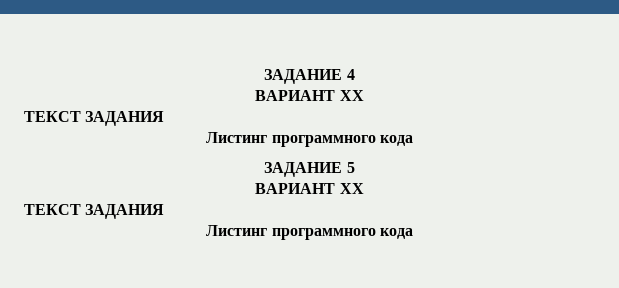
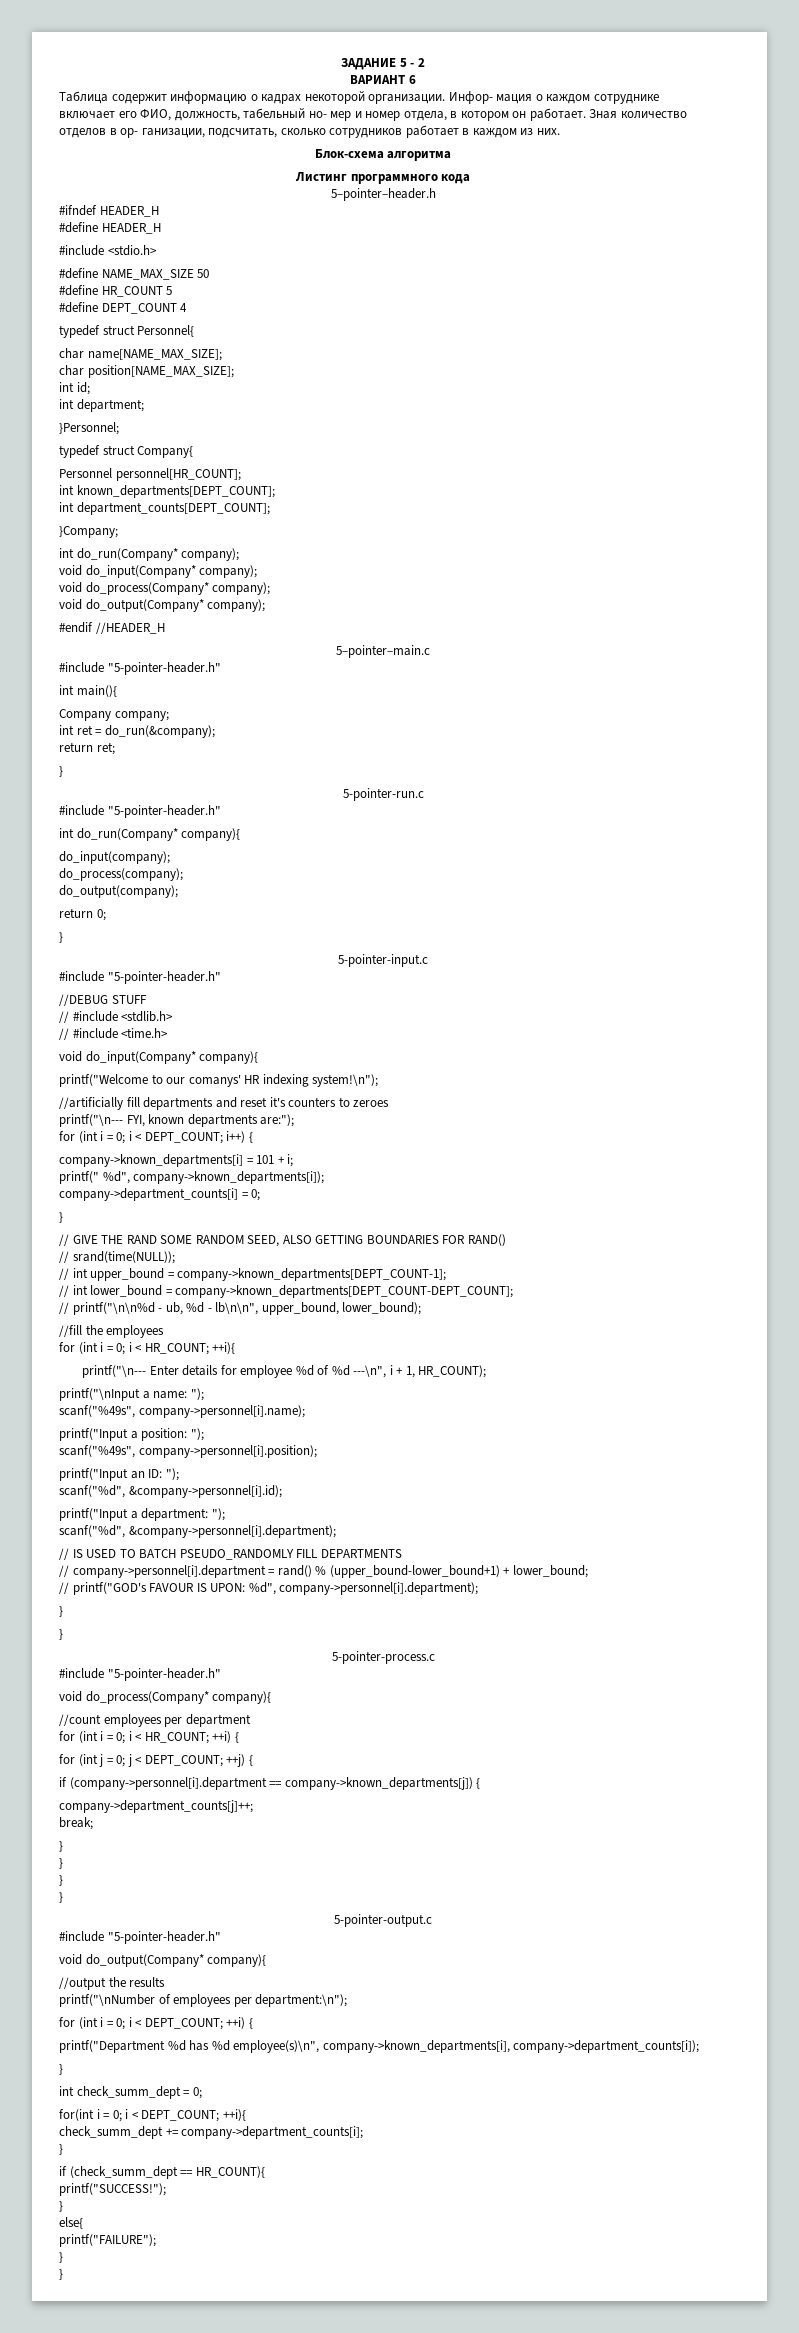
[264,69,355,84] [255,90,364,101] [24,111,165,126] [206,132,413,147] [264,162,355,177] [255,183,364,194] [24,204,165,219] [206,225,413,240] ЗАДАНИЕ 4 // ВАРИАНТ ХХ // ТЕКСТ ЗАДАНИЯ // Листинг программного кода // ЗАДАНИЕ 5 // ВАРИАНТ ХХ // ТЕКСТ ЗАДАНИЯ // Листинг программного кода -> [341,58,425,70] [350,75,416,84] [59,91,659,104] [59,108,687,121] [59,125,560,138] [314,149,452,161] [294,172,471,184] [330,188,436,201] [59,205,159,217] [59,222,161,234] [59,245,157,256] [59,268,210,280] [59,285,173,297] [59,302,188,314] [59,325,195,338] [59,348,222,361] [59,365,234,378] [59,382,90,395] [59,399,144,412] [59,422,119,435] [59,445,194,458] [59,468,241,481] [59,485,275,498] [59,502,270,515] [59,526,118,538] [59,548,240,561] [59,565,258,578] [59,582,271,595] [59,599,266,612] [59,622,165,634] [336,645,430,658] [59,662,221,675] [59,685,117,697] [59,709,169,721] [59,725,215,738] [59,742,115,755] [59,766,63,777] [342,788,424,801] [59,805,221,818] [59,828,241,841] [59,851,170,864] [59,868,183,881] [59,885,178,898] [59,908,106,921] [59,932,63,943] [338,954,428,967] [59,971,221,984] [59,994,147,1006] [59,1011,174,1023] [59,1028,169,1040] [59,1051,259,1064] [59,1074,379,1087] [59,1097,390,1110] [59,1114,295,1127] [59,1131,253,1144] [59,1154,294,1167] [59,1171,325,1184] [59,1188,261,1201] [59,1212,63,1223] [59,1234,506,1247] [59,1251,175,1264] [59,1268,447,1281] [59,1285,514,1298] [59,1302,422,1315] [59,1325,165,1338] [59,1342,236,1355] [81,1365,487,1378] [59,1388,204,1401] [59,1405,305,1418] [59,1428,204,1441] [59,1445,317,1458] [59,1468,179,1481] [59,1485,282,1498] [59,1508,225,1521] [59,1525,336,1538] [59,1548,402,1560] [59,1565,588,1578] [59,1582,479,1595] [59,1606,63,1617] [59,1629,63,1640] [331,1651,435,1664] [59,1668,221,1681] [59,1691,272,1704] [59,1714,251,1727] [59,1731,239,1744] [59,1754,253,1767] [59,1777,481,1790] [59,1800,253,1813] [59,1817,93,1830] [59,1841,63,1852] [59,1858,63,1869] [59,1875,63,1886] [59,1892,63,1903] [334,1914,432,1927] [59,1931,221,1944] [59,1954,267,1967] [59,1977,166,1990] [59,1994,348,2007] [59,2017,253,2030] [59,2040,700,2053] [59,2064,63,2075] [59,2086,202,2099] [59,2109,246,2122] [59,2126,364,2139] [59,2144,63,2155] [59,2166,265,2179] [59,2183,166,2196] [59,2201,63,2212] [59,2217,83,2229] [59,2234,156,2247] [59,2252,63,2263] [59,2269,63,2280] ЗАДАНИЕ 5 - 2 // ВАРИАНТ 6 // Таблица содержит информацию о кадрах некоторой организации. Инфор- мация о каждом сотруднике включает его ФИО, должность, табельный но- мер и номер отдела, в котором он работает. Зная количество отделов в ор- ганизации, подсчитать, сколько сотрудников работает в каждом из них. // Блок-схема алгоритма // Листинг программного кода // 5–pointer–header.h // #ifndef HEADER_H // #define HEADER_H // #include <stdio.h> // #define NAME_MAX_SIZE 50 // #define HR_COUNT 5 // #define DEPT_COUNT 4 // typedef struct Personnel{ // char name[NAME_MAX_SIZE]; // char position[NAME_MAX_SIZE]; // int id; // int department; // }Personnel; // typedef struct Company{ // Personnel personnel[HR_COUNT]; // int known_departments[DEPT_COUNT]; // int department_counts[DEPT_COUNT]; // }Company; // int do_run(Company* company); // void do_input(Company* company); // void do_process(Company* company); // void do_output(Company* company); // #endif //HEADER_H // 5–pointer–main.c // #include "5-pointer-header.h" // int main(){ // Company company; // int ret = do_run(&company); // return ret; // } // 5-pointer-run.c // #include "5-pointer-header.h" // int do_run(Company* company){ // do_input(company); // do_process(company); // do_output(company); // return 0; // } // 5-pointer-input.c // #include "5-pointer-header.h" // //DEBUG STUFF // // #include <stdlib.h> // // #include <time.h> // void do_input(Company* company){ // printf("Welcome to our comanys' HR indexing system!\n"); // //artificially fill departments and reset it's counters to zeroes // printf("\n--- FYI, known departments are:"); // for (int i = 0; i < DEPT_COUNT; i++) { // company->known_departments[i] = 101 + i; // printf(" %d", company->known_departments[i]); // company->department_counts[i] = 0; // } // // GIVE THE RAND SOME RANDOM SEED, ALSO GETTING BOUNDARIES FOR RAND() // // srand(time(NULL)); // // int upper_bound = company->known_departments[DEPT_COUNT-1]; // // int lower_bound = company->known_departments[DEPT_COUNT-DEPT_COUNT]; // // printf("\n\n%d - ub, %d - lb\n\n", upper_bound, lower_bound); // //fill the employees // for (int i = 0; i < HR_COUNT; ++i){ // printf("\n--- Enter details for employee %d of %d ---\n", i + 1, HR_COUNT); // printf("\nInput a name: "); // scanf("%49s", company->personnel[i].name); // printf("Input a position: "); // scanf("%49s", company->personnel[i].position); // printf("Input an ID: "); // scanf("%d", &company->personnel[i].id); // printf("Input a department: "); // scanf("%d", &company->personnel[i].department); // // IS USED TO BATCH PSEUDO_RANDOMLY FILL DEPARTMENTS // // company->personnel[i].department = rand() % (upper_bound-lower_bound+1) + lower_bound; // // printf("GOD's FAVOUR IS UPON: %d", company->personnel[i].department); // } // } // 5-pointer-process.c // #include "5-pointer-header.h" // void do_process(Company* company){ // //count employees per department // for (int i = 0; i < HR_COUNT; ++i) { // for (int j = 0; j < DEPT_COUNT; ++j) { // if (company->personnel[i].department == company->known_departments[j]) { // company->department_counts[j]++; // break; // } // } // } // } // 5-pointer-output.c // #include "5-pointer-header.h" // void do_output(Company* company){ // //output the results // printf("\nNumber of employees per department:\n"); // for (int i = 0; i < DEPT_COUNT; ++i) { // printf("Department %d has %d employee(s)\n", company->known_departments[i], company->department_counts[i]); // } // int check_summ_dept = 0; // for(int i = 0; i < DEPT_COUNT; ++i){ // check_summ_dept += company->department_counts[i]; // } // if (check_summ_dept == HR_COUNT){ // printf("SUCCESS!"); // } // else{ // printf("FAILURE"); // } // }

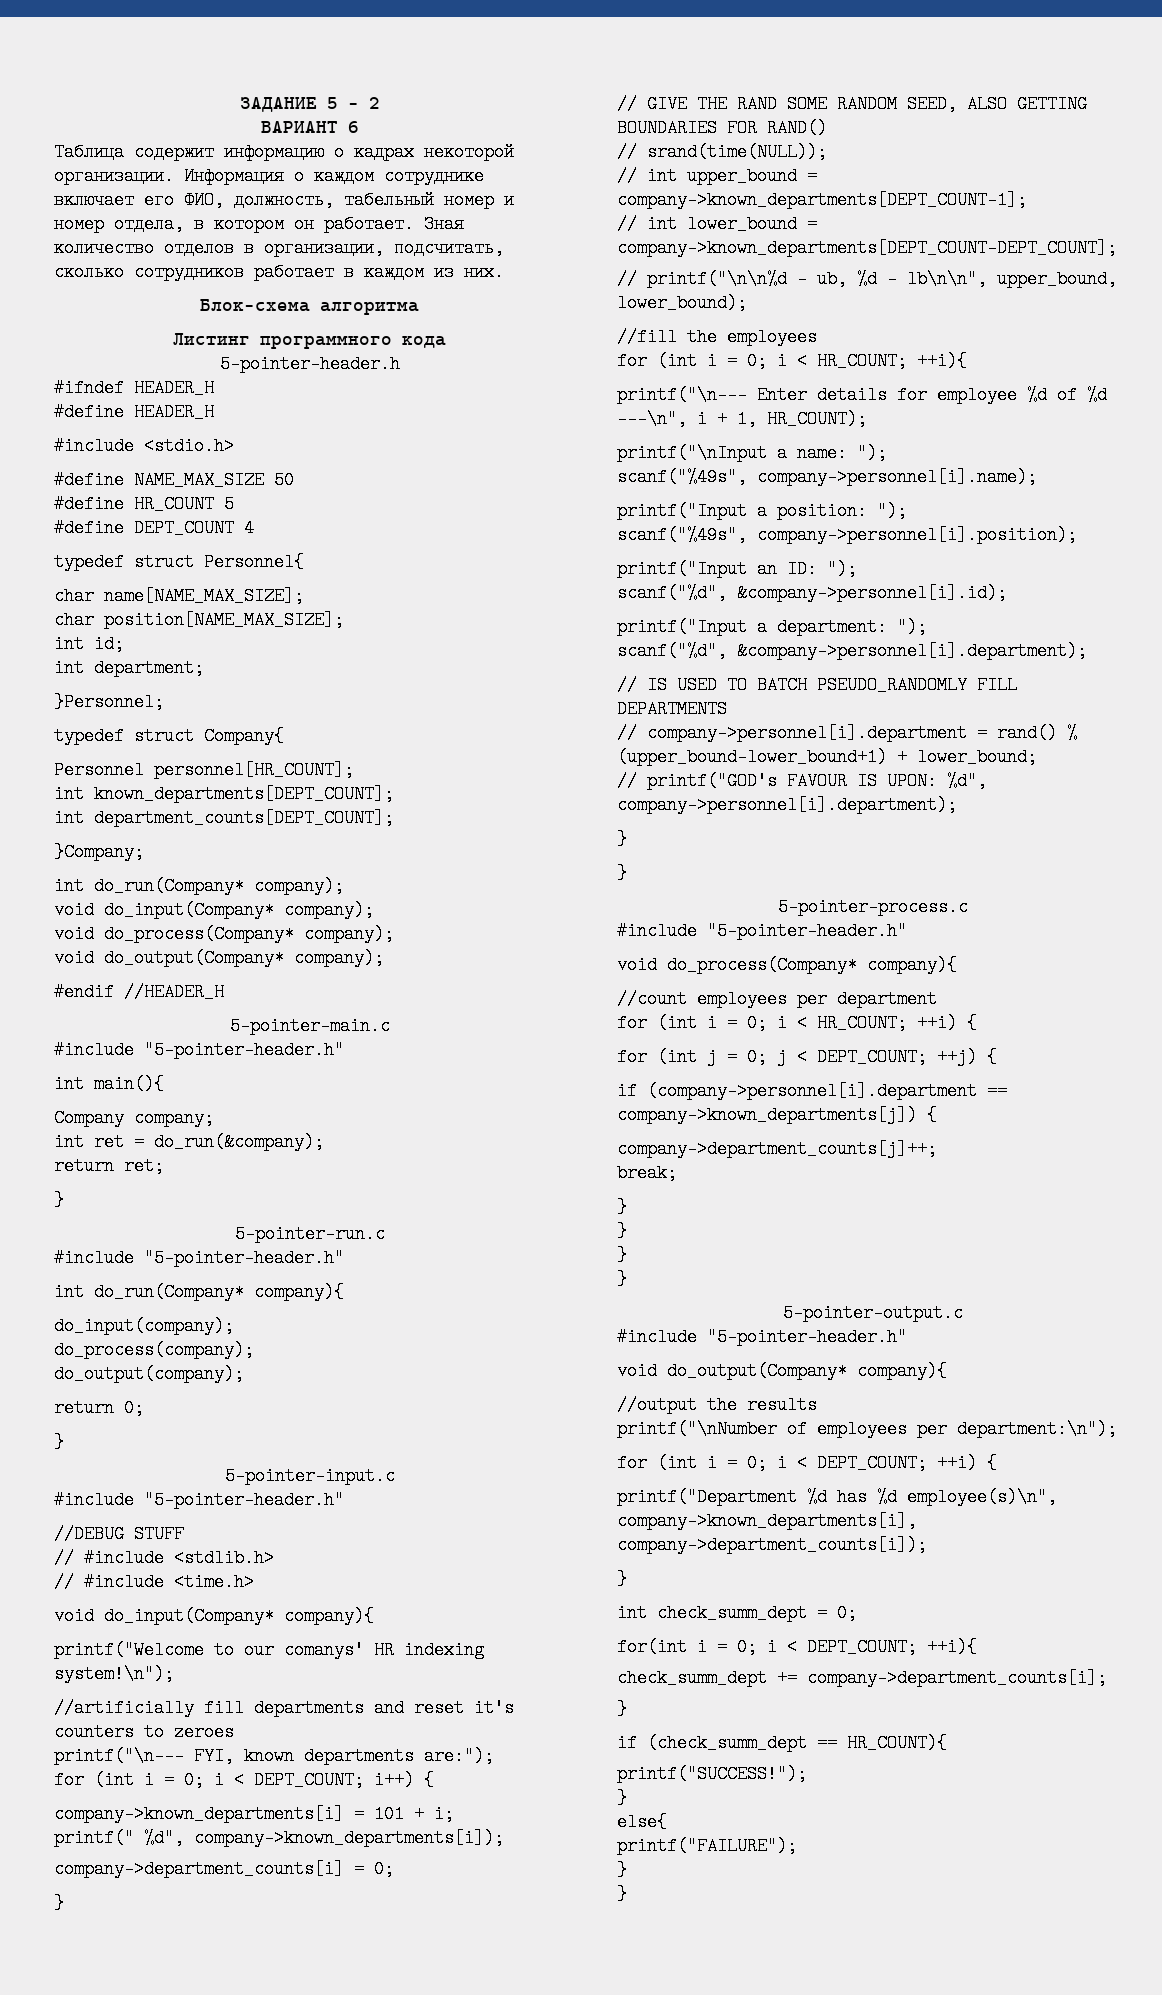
[448,91,533,104] Инфор- мация -> [184,168,284,185] Информация
[308,111,352,121] но- мер -> [444,192,494,209] номер
[120,128,205,138] ор- ганизации, -> [264,239,384,257] организации,

